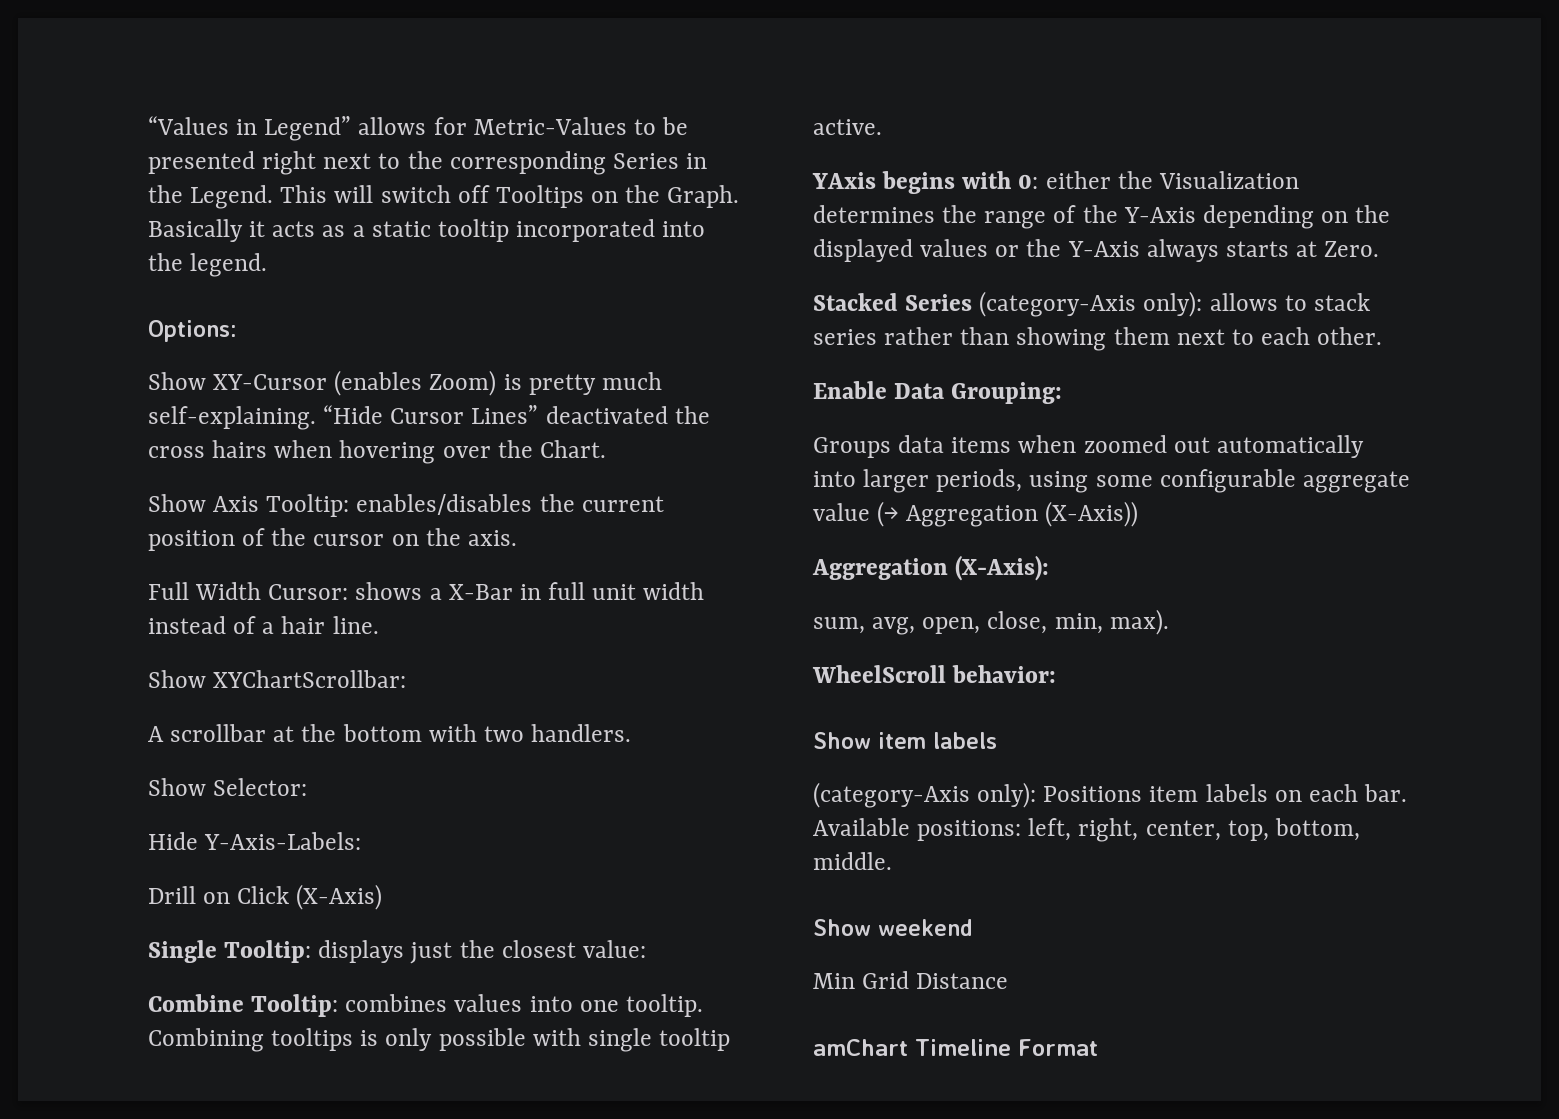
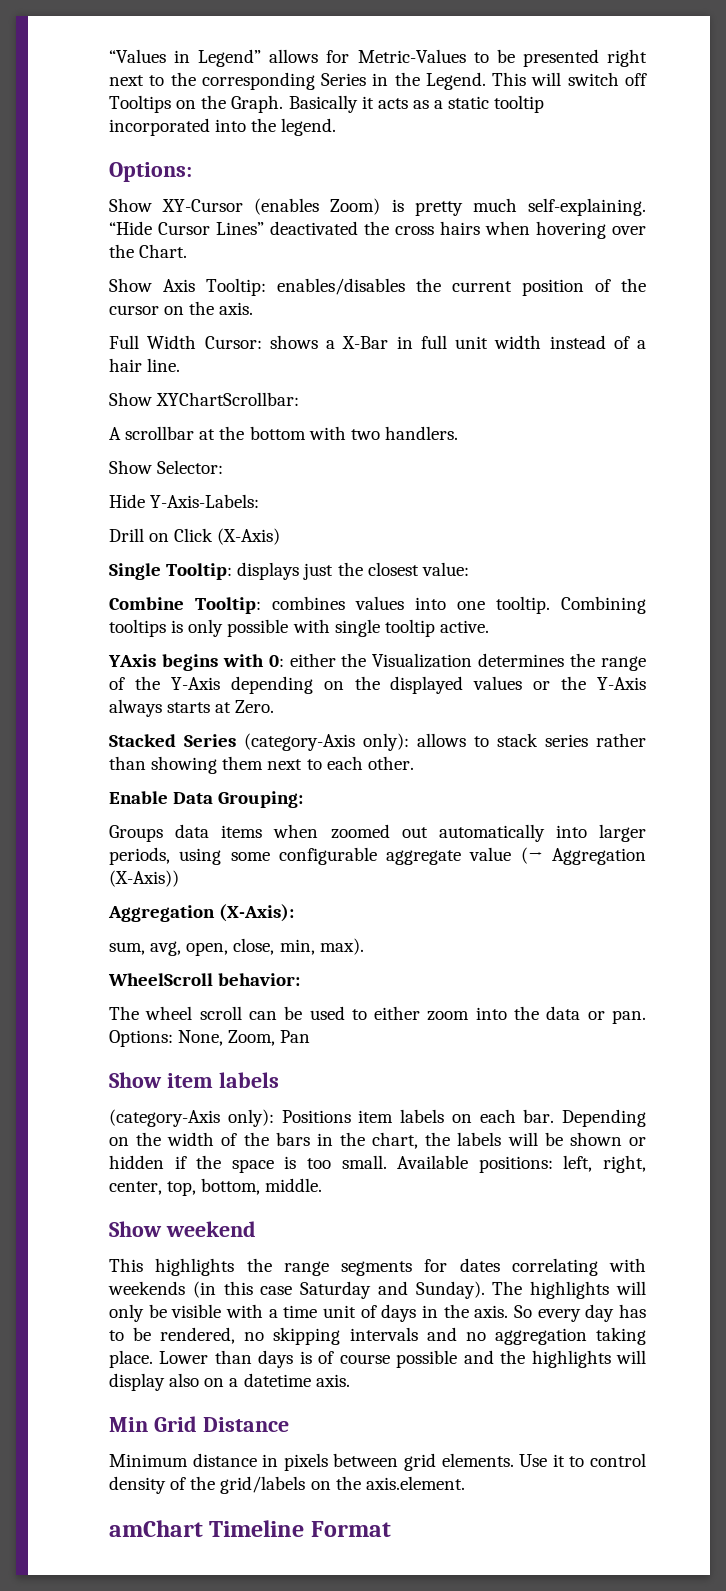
(1057, 674) none -> [109,1006,646,1024] [109,1030,311,1047] // The wheel scroll can be used to either zoom into the data or pan. Options: None, Zoom, Pan
(1408, 793) none -> [562,1109,646,1127] [109,1132,646,1149] [109,1155,387,1173] Depending on the width of the bars in the chart, the labels will be shown or hidden if the space is too small.
[813,971,1009,989] Min Grid Distance -> [109,1258,646,1276] [108,1281,646,1299] [109,1304,647,1322] [109,1327,646,1345] [109,1350,646,1368] [109,1373,350,1391] [109,1416,289,1432] [109,1453,647,1471] [109,1476,465,1494] This highlights the range segments for dates correlating with weekends (in this case Saturday and Sunday). The highlights will only be visible with a time unit of days in the axis. So every day has to be rendered, no skipping intervals and no aggregation taking place. Lower than days is of course possible and the highlights will display also on a datetime axis. // Min Grid Distance // Minimum distance in pixels between grid elements. Use it to control density of the grid/labels on the axis.element.

